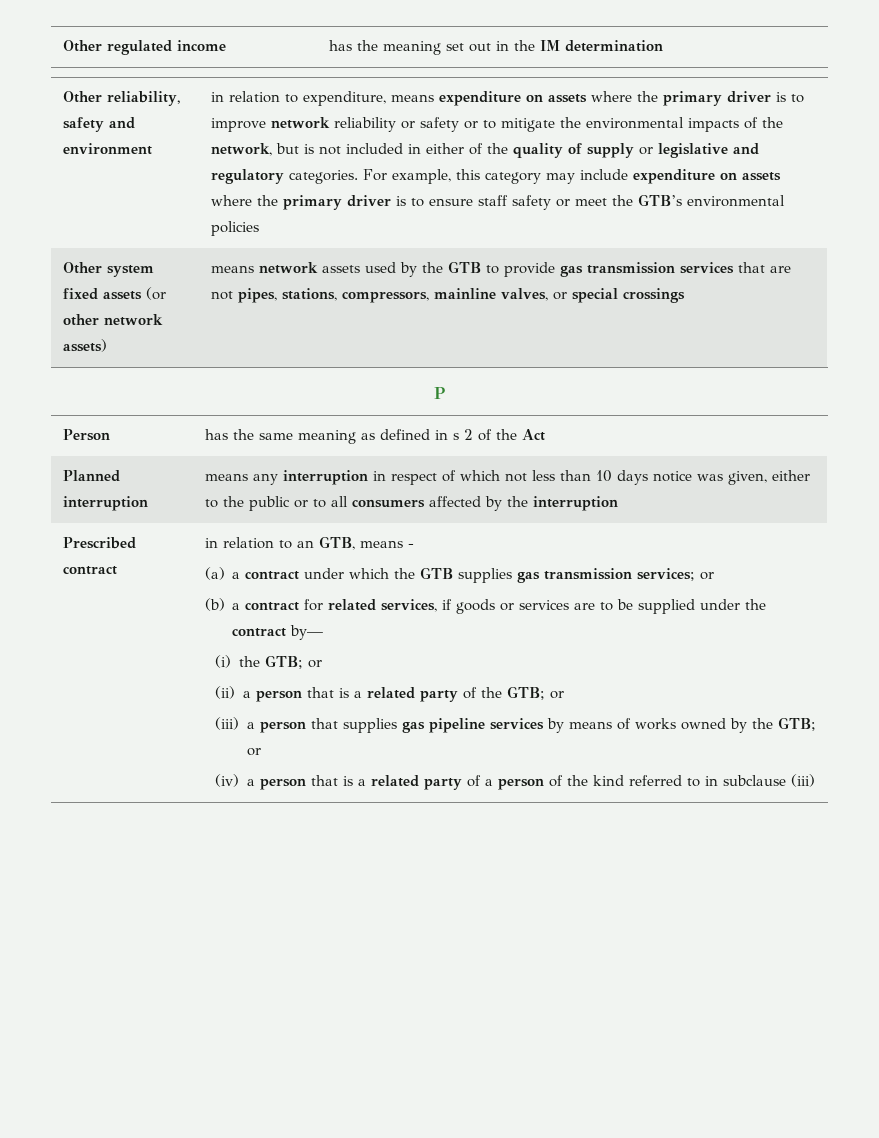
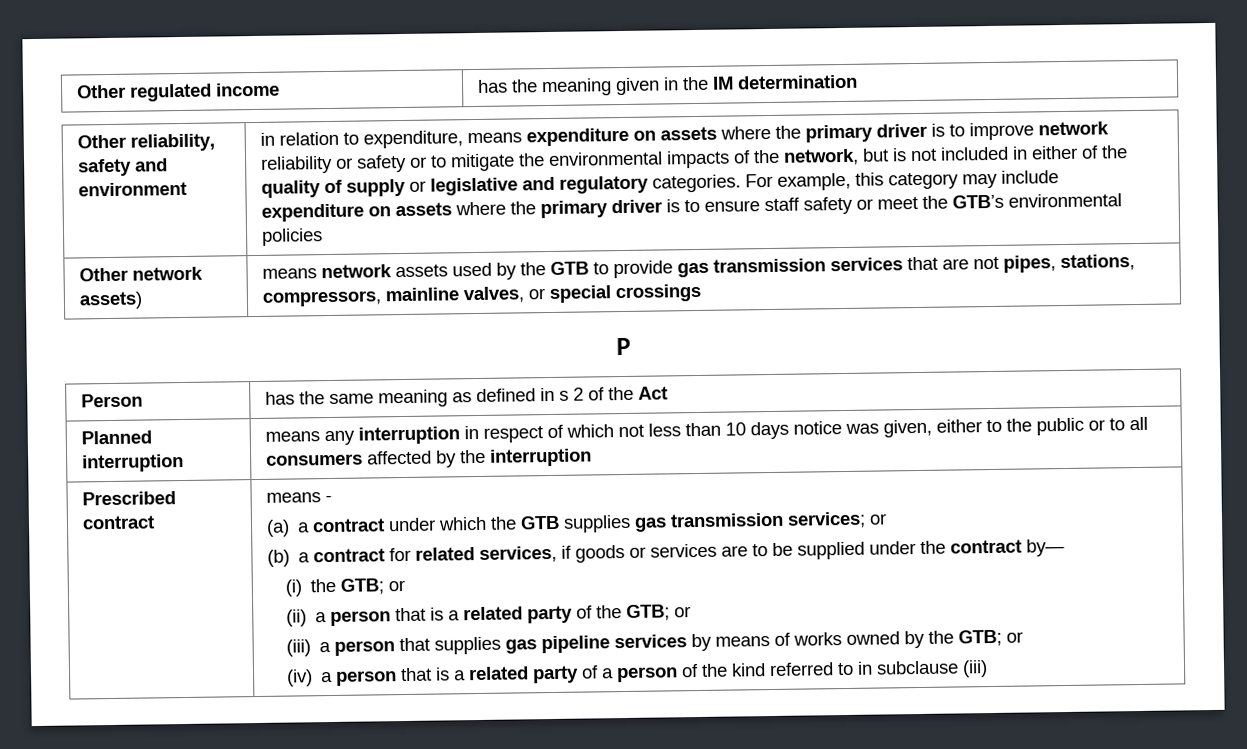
[445,43,491,52] set out -> [614,77,660,96] given
[106,265,154,277] [62,287,166,300] [62,314,99,326] system fixed assets (or other -> (128, 274) none
[204,536,355,550] in relation to an GTB, -> (155, 522) none

